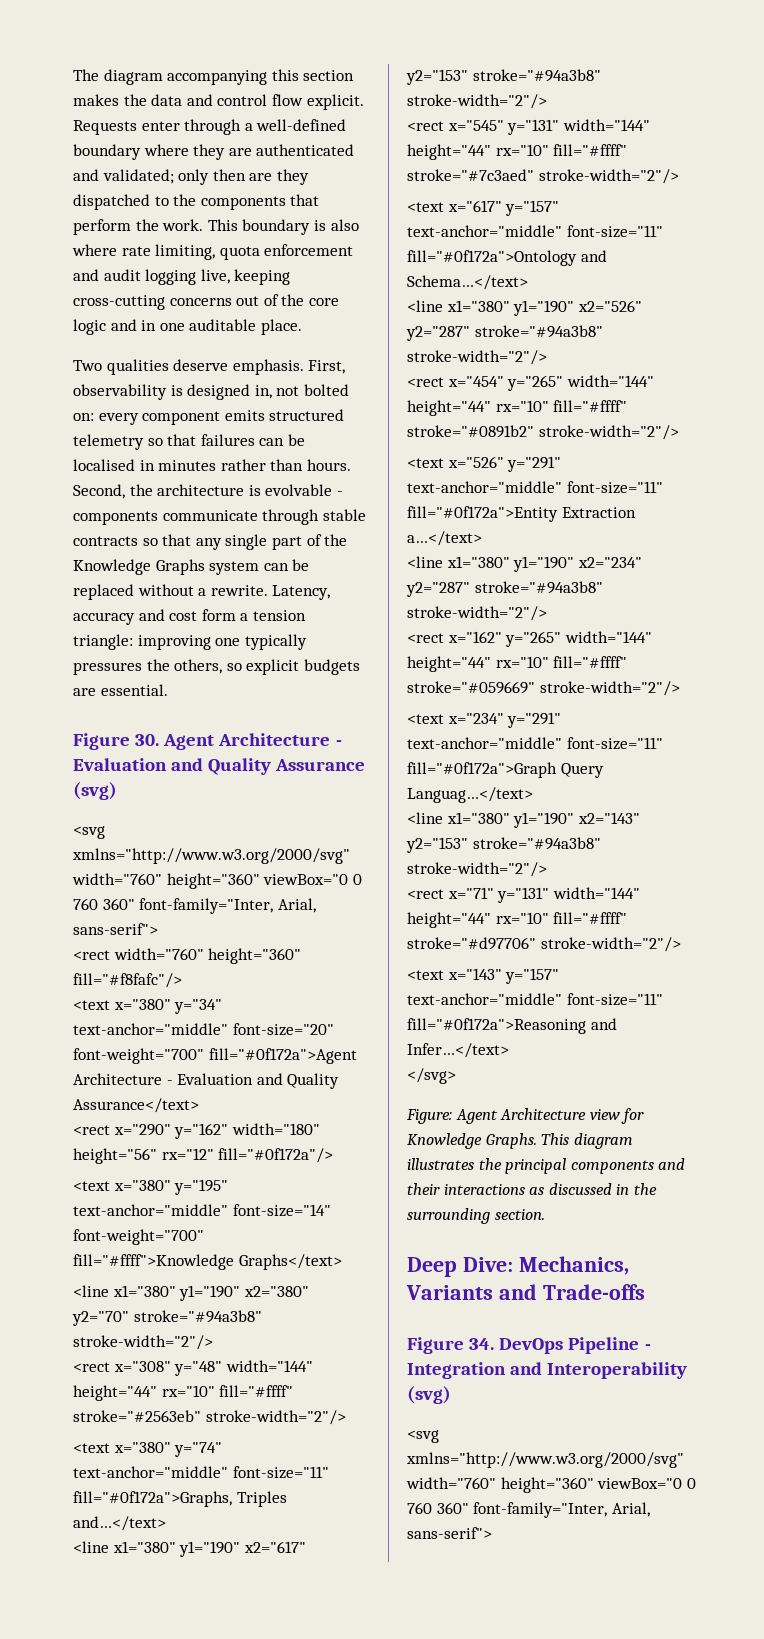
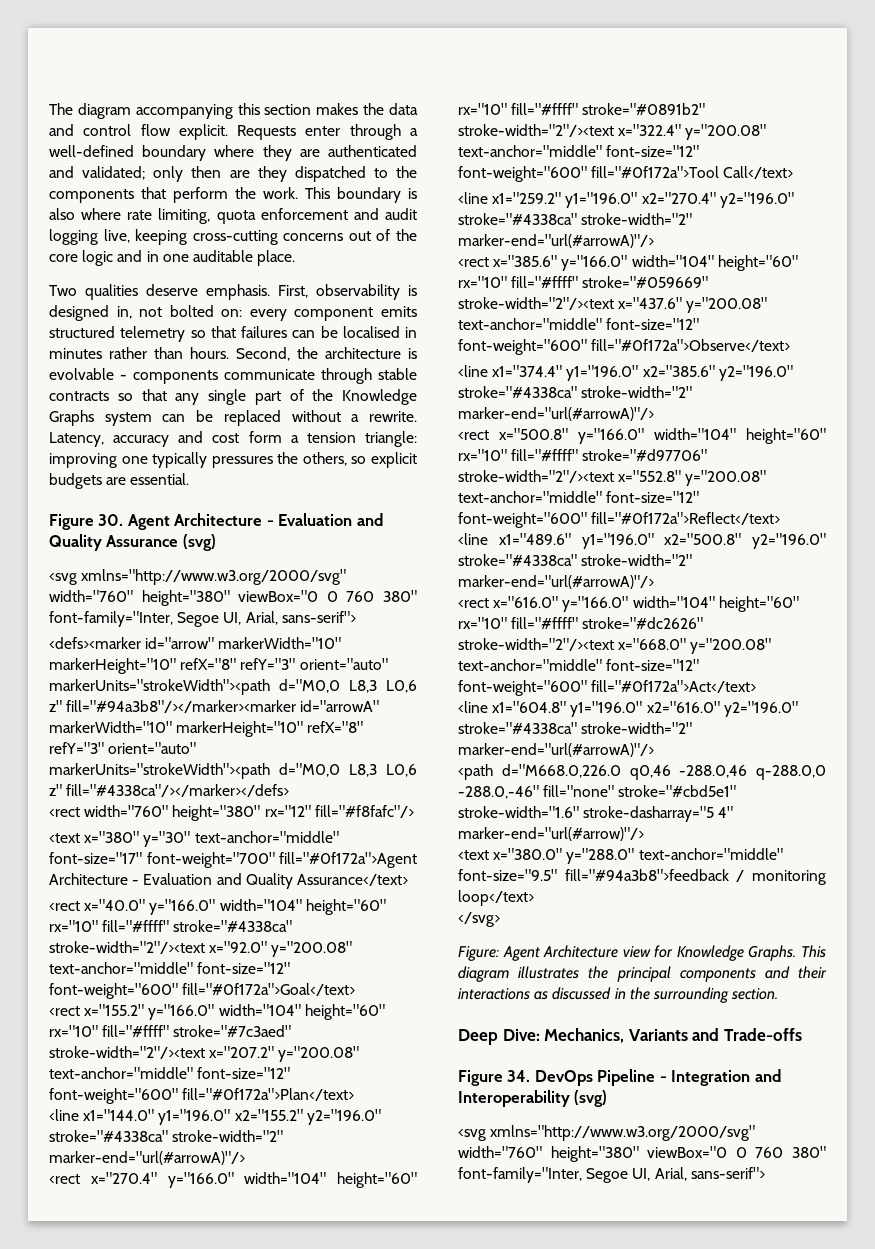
[166,873,362,889] [73,898,316,914] [73,923,158,935] height="360" viewBox="0 0 760 360" font-family="Inter, Arial, sans-serif"> -> [141,590,418,606] [49,611,356,627] [49,637,342,649] [49,658,388,674] [49,679,417,695] [49,700,380,713] [49,721,364,737] [49,742,197,754] [49,763,417,779] [49,784,290,797] height="380" viewBox="0 0 760 380" font-family="Inter, Segoe UI, Arial, sans-serif"> // <defs><marker id="arrow" markerWidth="10" markerHeight="10" refX="8" refY="3" orient="auto" markerUnits="strokeWidth"><path d="M0,0 L8,3 L0,6 z" fill="#94a3b8"/></marker><marker id="arrowA" markerWidth="10" markerHeight="10" refX="8" refY="3" orient="auto" markerUnits="strokeWidth"><path d="M0,0 L8,3 L0,6 z" fill="#4338ca"/></marker></defs>
[208,948,302,964] height="360" -> [172,805,311,821] height="380" rx="12"
[174,999,223,1014] [73,1023,334,1036] y="34" text-anchor="middle" font-size="20" -> [143,831,339,847] [49,852,142,864] y="30" text-anchor="middle" font-size="17"
[113,1123,320,1139] [73,1148,334,1164] [73,1179,229,1195] [73,1204,331,1217] [73,1229,204,1245] [73,1254,342,1270] [73,1285,309,1301] [72,1310,262,1326] [73,1335,213,1350] [73,1360,313,1376] [73,1385,294,1401] [73,1410,346,1425] [73,1442,223,1457] [73,1466,329,1479] [73,1491,287,1507] [73,1516,166,1531] [73,1541,306,1557] [406,69,601,85] [407,94,547,109] [407,119,650,135] [407,144,628,160] [407,169,679,184] [407,200,560,216] [407,225,663,238] [407,250,607,266] [407,275,528,290] [407,300,642,316] [406,325,603,341] [407,350,547,365] [407,375,654,391] [407,400,628,416] [407,425,679,440] [407,456,562,472] [407,481,663,494] [407,506,636,522] [407,531,482,546] [407,556,642,572] [406,581,603,597] [407,606,547,621] [407,631,652,647] [407,656,628,672] [407,681,680,696] [407,712,562,728] [407,737,663,750] [407,762,604,778] [407,787,533,803] [407,812,640,828] [406,837,601,853] [407,862,547,877] [407,887,640,903] [407,912,628,928] [407,937,681,952] [407,968,560,984] [407,993,663,1006] [407,1018,617,1034] [407,1043,509,1058] x="290" y="162" width="180" height="56" rx="12" fill="#0f172a"/> // <text x="380" y="195" text-anchor="middle" font-size="14" font-weight="700" fill="#ffff">Knowledge Graphs</text> // <line x1="380" y1="190" x2="380" y2="70" stroke="#94a3b8" stroke-width="2"/> // <rect x="308" y="48" width="144" height="44" rx="10" fill="#ffff" stroke="#2563eb" stroke-width="2"/> // <text x="380" y="74" text-anchor="middle" font-size="11" fill="#0f172a">Graphs, Triples and…</text> // <line x1="380" y1="190" x2="617" y2="153" stroke="#94a3b8" stroke-width="2"/> // <rect x="545" y="131" width="144" height="44" rx="10" fill="#ffff" stroke="#7c3aed" stroke-width="2"/> // <text x="617" y="157" text-anchor="middle" font-size="11" fill="#0f172a">Ontology and Schema…</text> // <line x1="380" y1="190" x2="526" y2="287" stroke="#94a3b8" stroke-width="2"/> // <rect x="454" y="265" width="144" height="44" rx="10" fill="#ffff" stroke="#0891b2" stroke-width="2"/> // <text x="526" y="291" text-anchor="middle" font-size="11" fill="#0f172a">Entity Extraction a…</text> // <line x1="380" y1="190" x2="234" y2="287" stroke="#94a3b8" stroke-width="2"/> // <rect x="162" y="265" width="144" height="44" rx="10" fill="#ffff" stroke="#059669" stroke-width="2"/> // <text x="234" y="291" text-anchor="middle" font-size="11" fill="#0f172a">Graph Query Languag…</text> // <line x1="380" y1="190" x2="143" y2="153" stroke="#94a3b8" stroke-width="2"/> // <rect x="71" y="131" width="144" height="44" rx="10" fill="#ffff" stroke="#d97706" stroke-width="2"/> // <text x="143" y="157" text-anchor="middle" font-size="11" fill="#0f172a">Reasoning and Infer…</text> -> [84,899,386,915] [49,920,293,932] [49,941,353,957] [49,962,291,974] [49,983,356,999] [49,1004,385,1020] [49,1025,292,1037] [49,1046,360,1062] [49,1067,291,1079] [49,1088,355,1104] [49,1109,381,1125] [49,1130,284,1142] [49,1151,245,1165] [49,1172,417,1188] [458,103,706,115] [458,124,767,140] [458,145,700,157] [458,166,794,182] [458,192,794,208] [458,213,693,225] [458,234,654,248] [458,255,798,271] [458,276,709,288] [458,297,768,313] [458,318,700,330] [458,339,791,355] [458,365,793,381] [458,386,693,398] [458,407,654,421] [458,428,826,444] [458,449,708,461] [458,470,767,486] [458,491,700,503] [458,512,781,528] [458,533,826,549] [458,554,693,566] [458,575,654,589] [458,596,799,612] [458,617,704,629] [458,638,772,654] [458,659,700,671] [458,680,757,696] [458,701,798,717] [458,722,693,734] [458,743,654,757] [458,764,826,780] [458,785,737,799] [458,806,734,822] [458,827,644,841] [458,848,783,864] [458,869,826,885] [458,890,534,906] x="40.0" y="166.0" width="104" height="60" rx="10" fill="#ffff" stroke="#4338ca" stroke-width="2"/><text x="92.0" y="200.08" text-anchor="middle" font-size="12" font-weight="600" fill="#0f172a">Goal</text> // <rect x="155.2" y="166.0" width="104" height="60" rx="10" fill="#ffff" stroke="#7c3aed" stroke-width="2"/><text x="207.2" y="200.08" text-anchor="middle" font-size="12" font-weight="600" fill="#0f172a">Plan</text> // <line x1="144.0" y1="196.0" x2="155.2" y2="196.0" stroke="#4338ca" stroke-width="2" marker-end="url(#arrowA)"/> // <rect x="270.4" y="166.0" width="104" height="60" rx="10" fill="#ffff" stroke="#0891b2" stroke-width="2"/><text x="322.4" y="200.08" text-anchor="middle" font-size="12" font-weight="600" fill="#0f172a">Tool Call</text> // <line x1="259.2" y1="196.0" x2="270.4" y2="196.0" stroke="#4338ca" stroke-width="2" marker-end="url(#arrowA)"/> // <rect x="385.6" y="166.0" width="104" height="60" rx="10" fill="#ffff" stroke="#059669" stroke-width="2"/><text x="437.6" y="200.08" text-anchor="middle" font-size="12" font-weight="600" fill="#0f172a">Observe</text> // <line x1="374.4" y1="196.0" x2="385.6" y2="196.0" stroke="#4338ca" stroke-width="2" marker-end="url(#arrowA)"/> // <rect x="500.8" y="166.0" width="104" height="60" rx="10" fill="#ffff" stroke="#d97706" stroke-width="2"/><text x="552.8" y="200.08" text-anchor="middle" font-size="12" font-weight="600" fill="#0f172a">Reflect</text> // <line x1="489.6" y1="196.0" x2="500.8" y2="196.0" stroke="#4338ca" stroke-width="2" marker-end="url(#arrowA)"/> // <rect x="616.0" y="166.0" width="104" height="60" rx="10" fill="#ffff" stroke="#dc2626" stroke-width="2"/><text x="668.0" y="200.08" text-anchor="middle" font-size="12" font-weight="600" fill="#0f172a">Act</text> // <line x1="604.8" y1="196.0" x2="616.0" y2="196.0" stroke="#4338ca" stroke-width="2" marker-end="url(#arrowA)"/> // <path d="M668.0,226.0 q0,46 -288.0,46 q-288.0,0 -288.0,-46" fill="none" stroke="#cbd5e1" stroke-width="1.6" stroke-dasharray="5 4" marker-end="url(#arrow)"/> // <text x="380.0" y="288.0" text-anchor="middle" font-size="9.5" fill="#94a3b8">feedback / monitoring loop</text>
[500,1477,696,1493] [407,1502,608,1518] height="360" viewBox="0 0 760 360" font-family="Inter, -> [550,1146,826,1162] [458,1167,651,1183] height="380" viewBox="0 0 760 380" font-family="Inter, Segoe UI,

